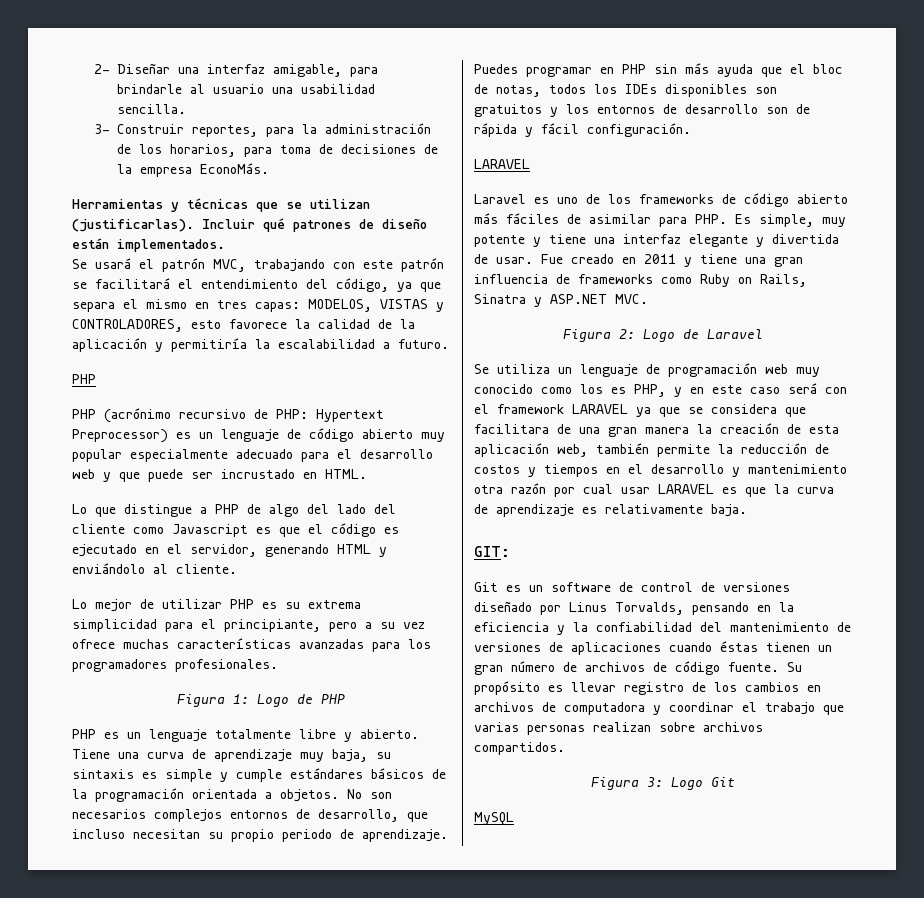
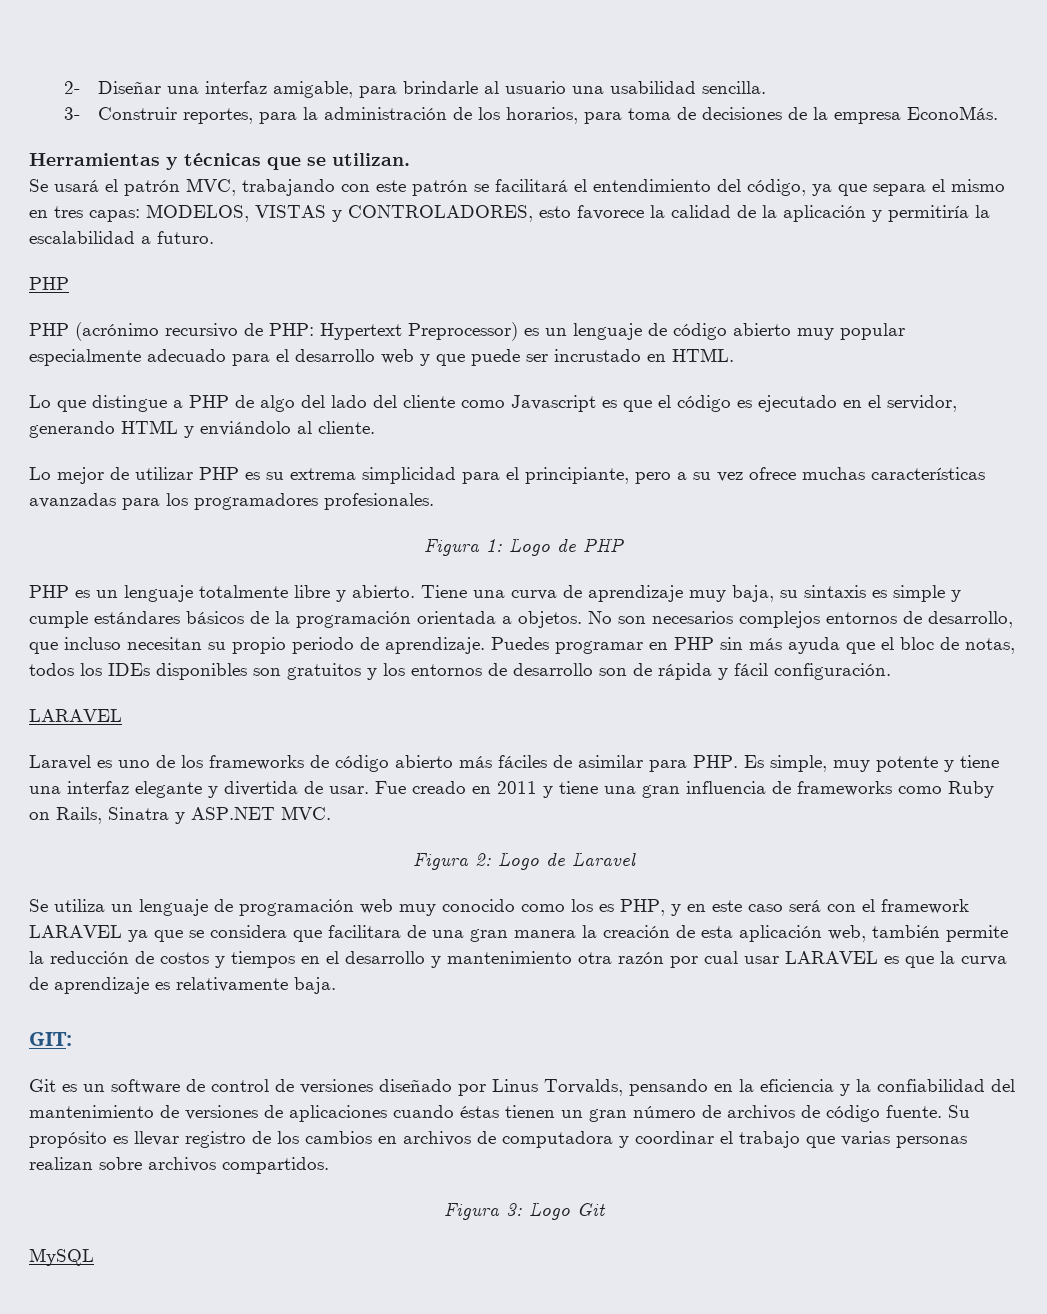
[310,199,370,209] [72,218,427,232] [72,238,225,252] utilizan (justificarlas). Incluir qué patrones de diseño están implementados. -> [332,153,410,166] utilizan.

